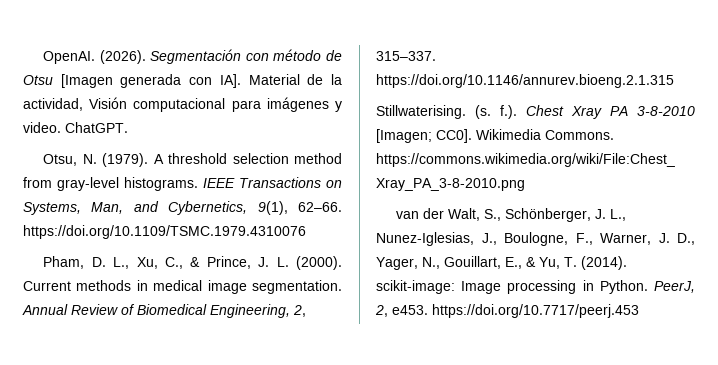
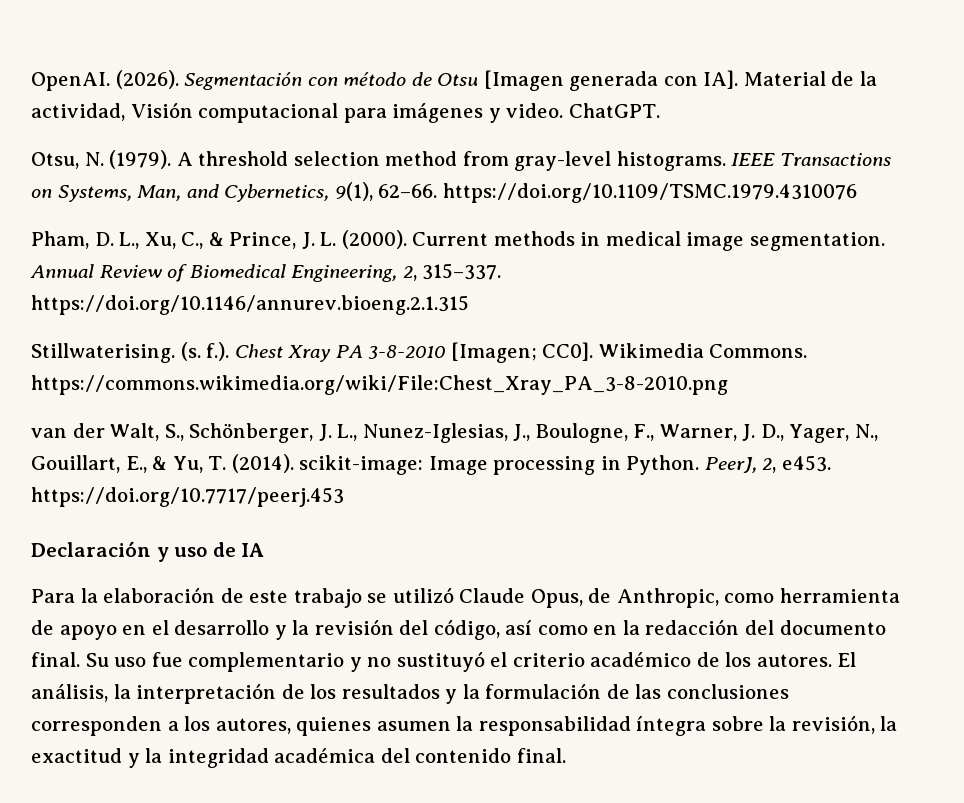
(639, 311) none -> [31,541,265,562] [31,587,900,608] [31,619,886,640] [31,651,857,672] [31,683,789,704] [31,715,898,736] [31,748,566,768] // Declaración y uso de IA // Para la elaboración de este trabajo se utilizó Claude Opus, de Anthropic, como herramienta de apoyo en el desarrollo y la revisión del código, así como en la redacción del documento final. Su uso fue complementario y no sustituyó el criterio académico de los autores. El análisis, la interpretación de los resultados y la formulación de las conclusiones corresponden a los autores, quienes asumen la responsabilidad íntegra sobre la revisión, la exactitud y la integridad académica del contenido final.

